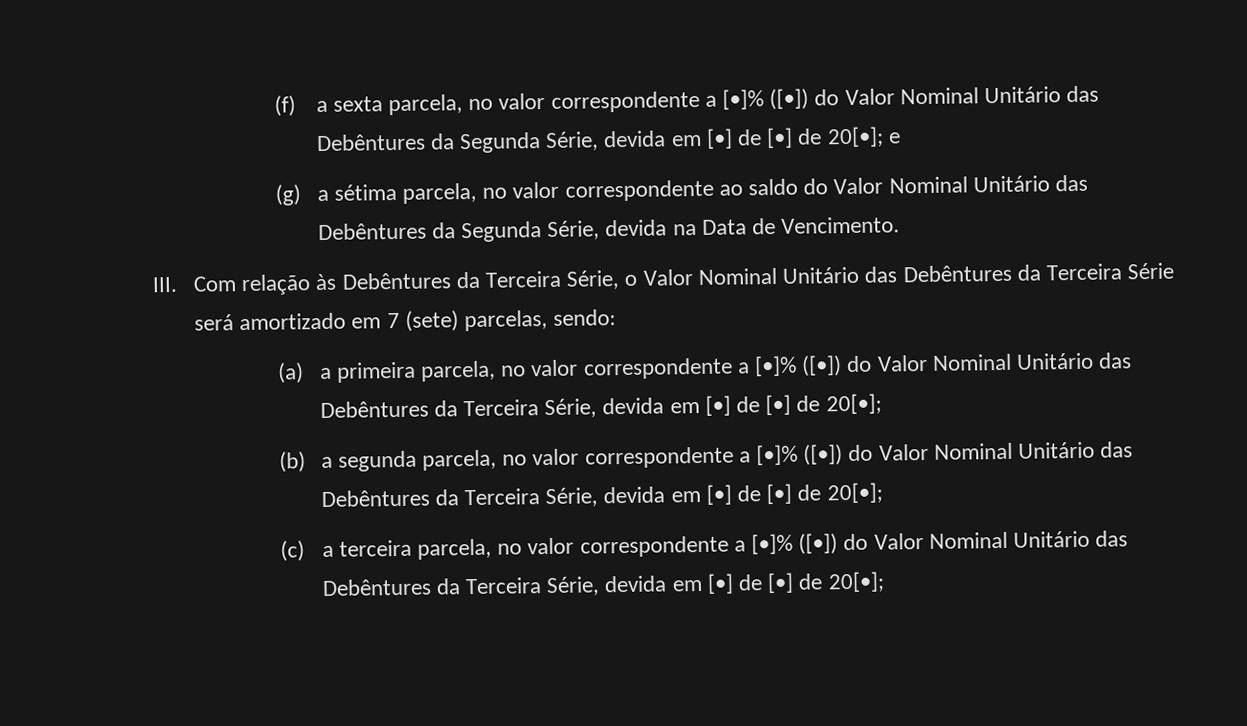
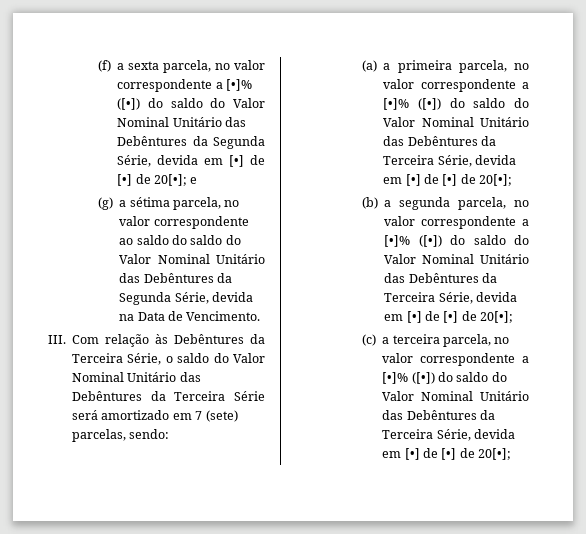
(840, 97) none -> [170,98,226,108] saldo do
(829, 186) none -> [190,235,241,245] saldo do
(638, 280) none -> [177,353,229,363] saldo do
(873, 364) none -> [473,98,529,108] saldo do
(874, 453) none -> [473,235,529,245] saldo do
(869, 542) none -> [456,372,507,382] saldo do

